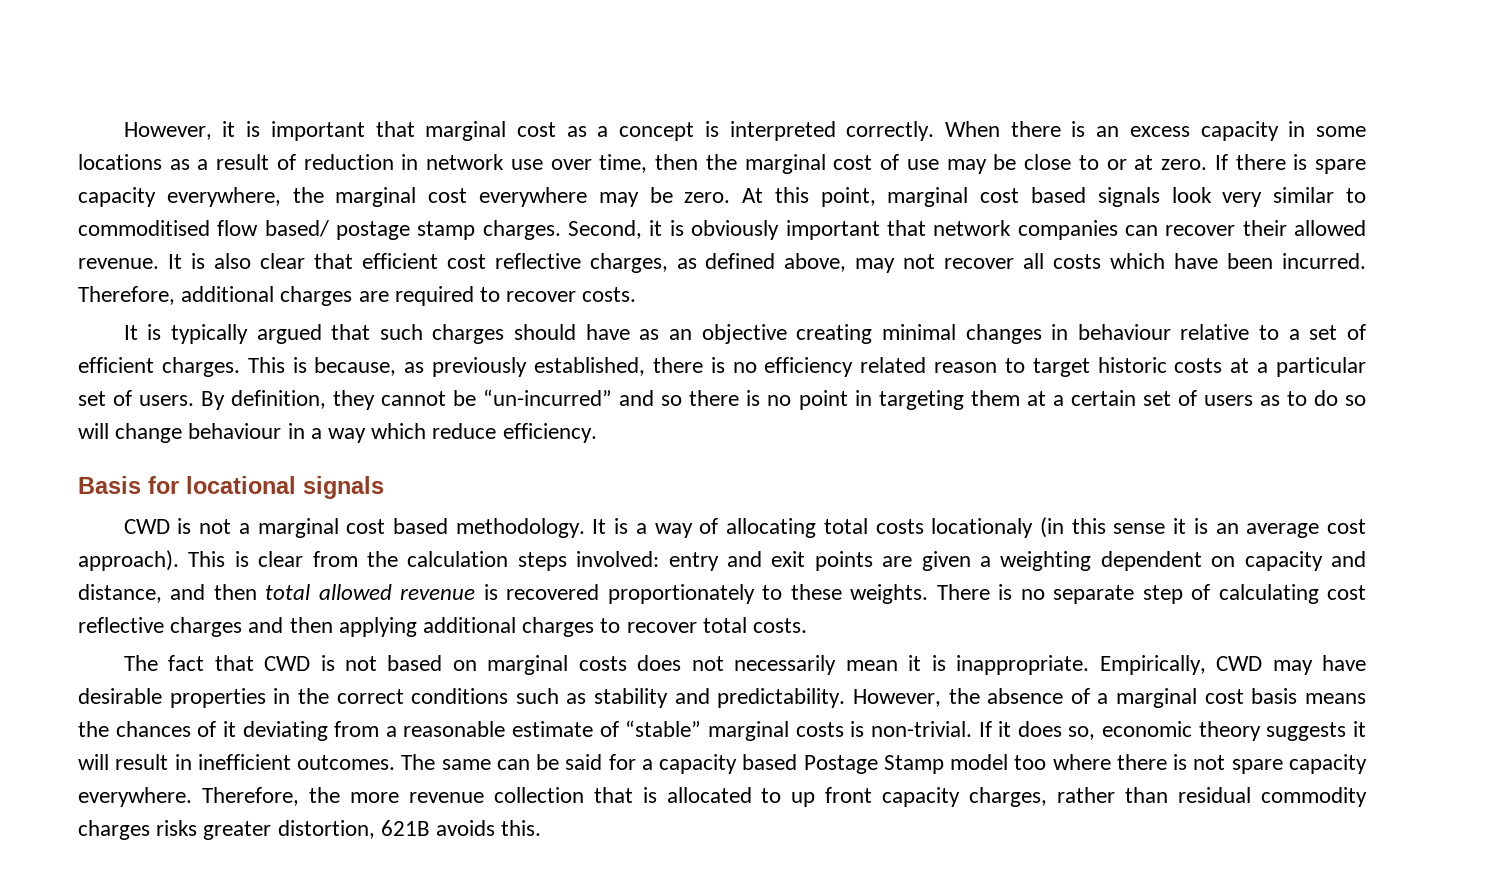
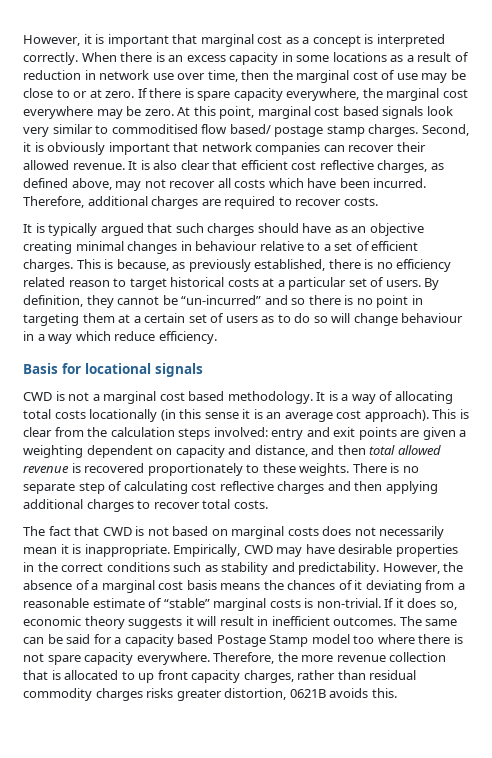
[1097,357,1167,373] historic -> [170,277,225,287] historical
[931,518,1034,538] locationaly -> [89,409,158,422] locationally
[380,820,430,836] 621B -> [289,689,326,698] 0621B

